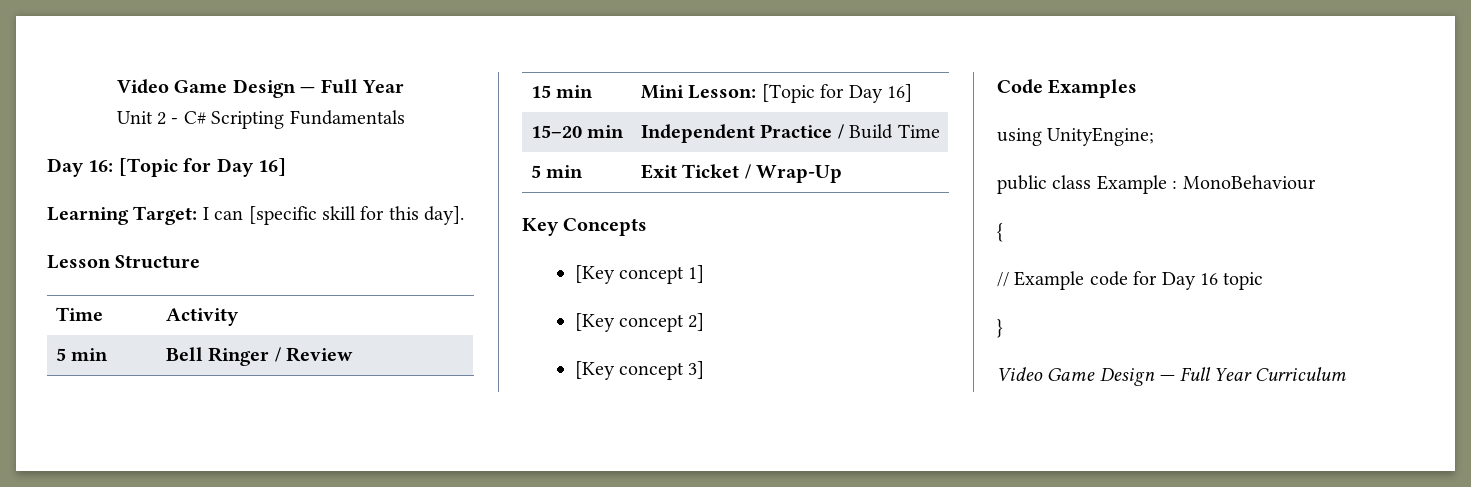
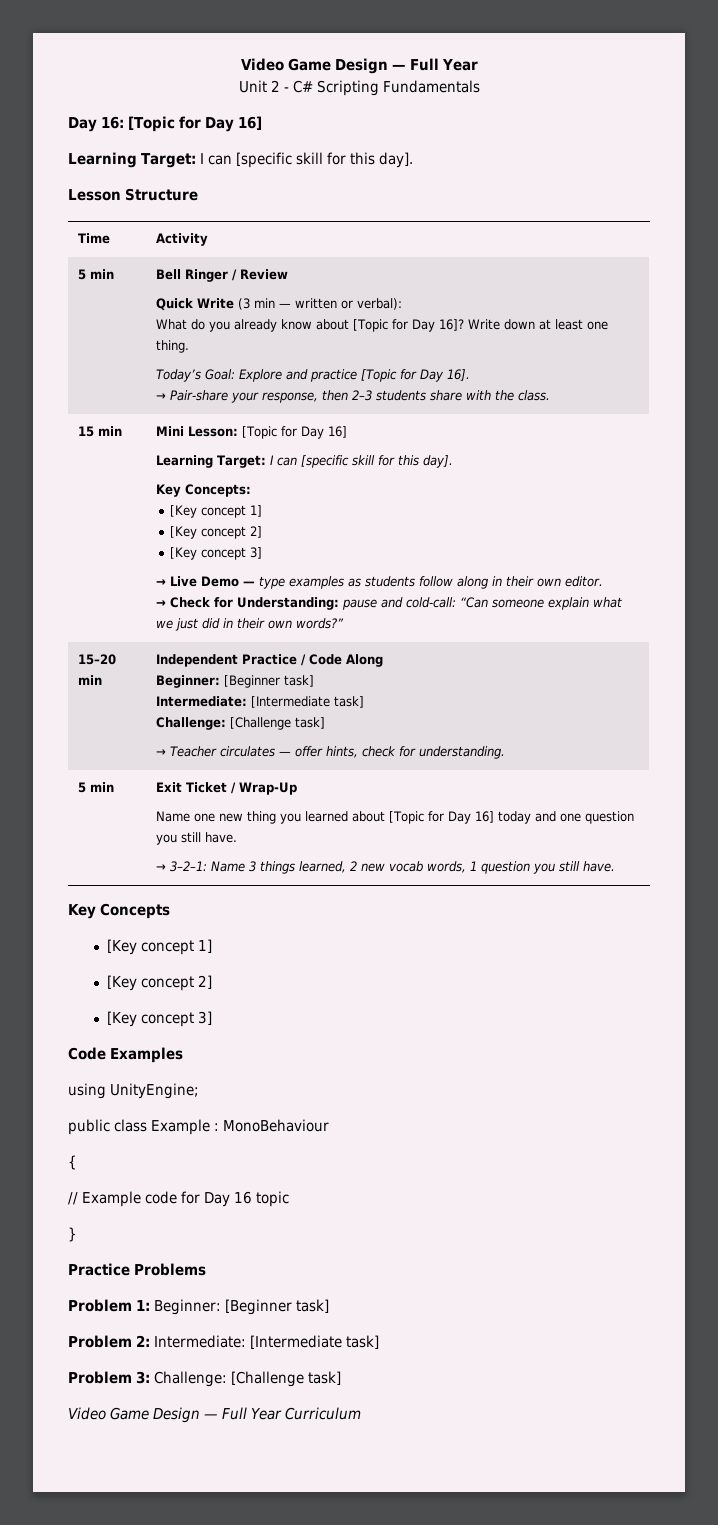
(354, 354) none -> [156,298,403,310] [156,319,608,332] [156,340,190,353] [156,369,470,382] [156,390,551,403] // Quick Write (3 min — written or verbal): // What do you already know about [Topic for Day 16]? Write down at least one thing. // Today’s Goal: Explore and practice [Topic for Day 16]. // → Pair-share your response, then 2–3 students share with the class.
(912, 93) none -> [156,455,453,468] [156,484,252,497] [170,505,263,518] [170,526,263,539] [170,547,263,560] [156,576,604,589] [156,597,623,610] [156,618,345,631] // Learning Target: I can [specific skill for this day]. // Key Concepts: // [Key concept 1] // [Key concept 2] // [Key concept 3] // → Live Demo — type examples as students follow along in their own editor. // → Check for Understanding: pause and cold-call: “Can someone explain what we just did in their own words?”
[849,124,940,139] Build Time -> [309,654,384,667] [156,675,315,688] [156,696,365,708] [156,717,326,730] [156,746,505,759] Code Along // Beginner: [Beginner task] // Intermediate: [Intermediate task] // Challenge: [Challenge task] // → Teacher circulates — offer hints, check for understanding.
(843, 174) none -> [156,811,634,824] [156,832,238,845] [156,861,616,874] // Name one new thing you learned about [Topic for Day 16] today and one question you still have. // → 3–2–1: Name 3 things learned, 2 new vocab words, 1 question you still have.
(1003, 328) none -> [68,1263,206,1276] [68,1299,329,1315] [68,1335,379,1349] [68,1371,341,1387] // Practice Problems // Problem 1: Beginner: [Beginner task] // Problem 2: Intermediate: [Intermediate task] // Problem 3: Challenge: [Challenge task]

